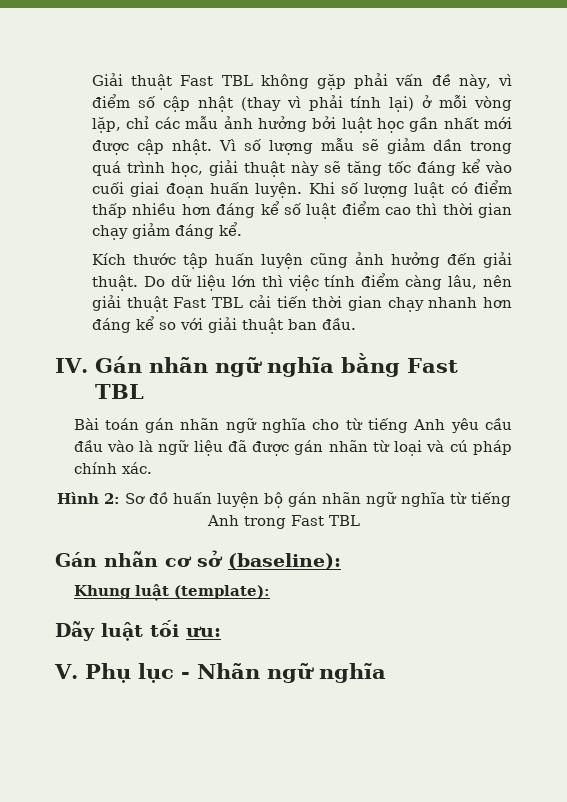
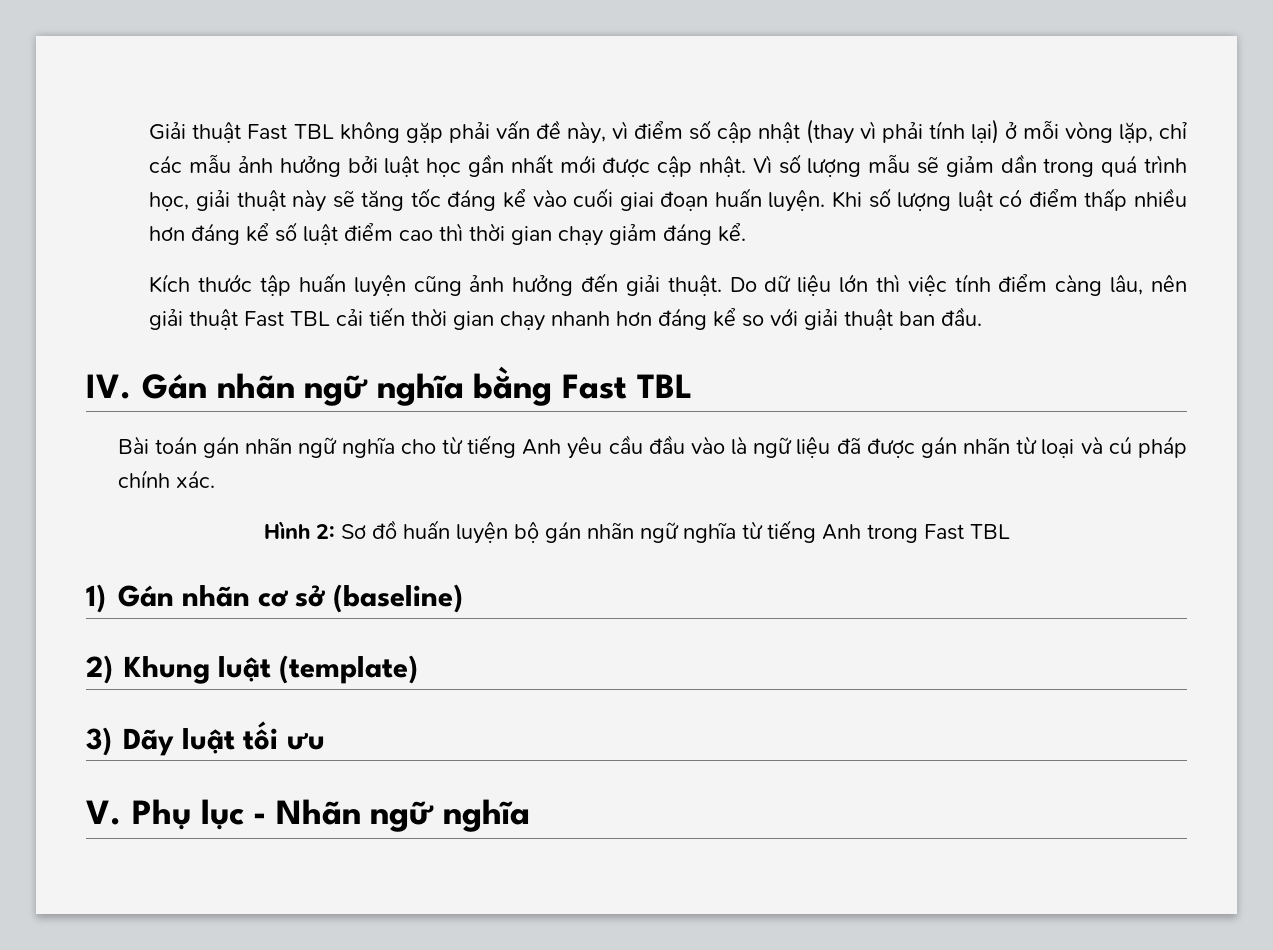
(360, 520) none -> [86,584,106,613] 1)
[228,553,341,570] [73,584,270,601] (baseline): // Khung luật (template): // -> [332,584,463,613] [86,655,419,684] [86,727,112,756] (baseline) // 2) Khung luật (template) // 3)
[186,626,221,637] ưu: -> [286,733,325,750] ưu

